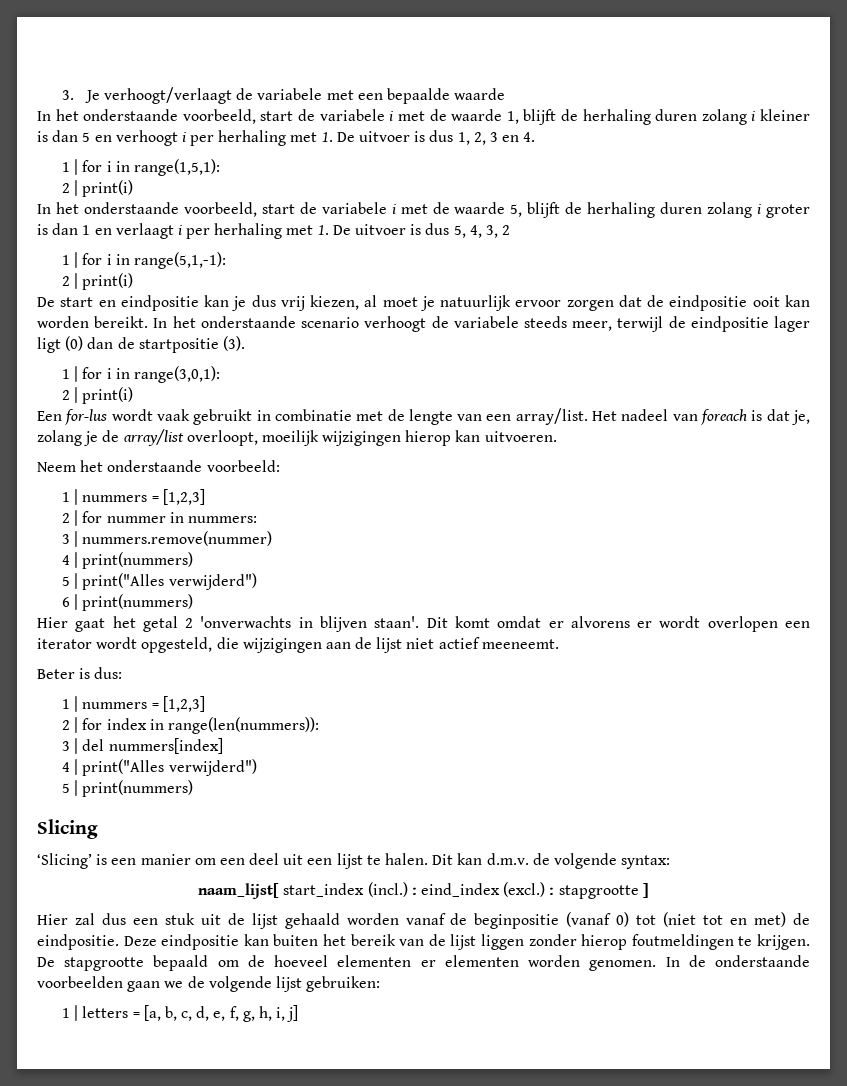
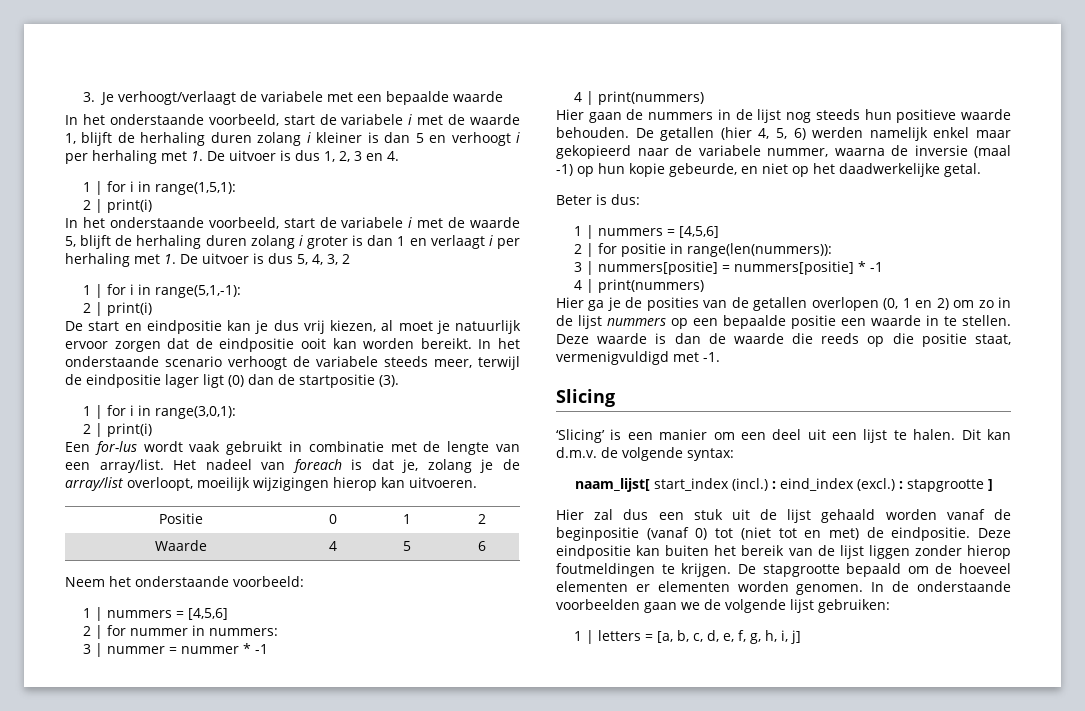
(557, 436) none -> [158,513,203,524] [328,514,337,524] [403,514,411,524] [478,514,486,524] [154,540,207,551] [328,541,337,551] [403,541,411,551] [478,541,486,551] // Positie | 0 | 1 | 2 // Waarde | 4 | 5 | 6
[162,489,205,505] [1,2,3] -> [187,608,228,620] [4,5,6]
[82,531,273,546] [61,552,194,569] [61,573,257,590] [61,594,194,611] [37,616,810,632] [37,637,559,653] nummers.remove(nummer) // 4 | print(nummers) // 5 | print("Alles verwijderd") // 6 | print(nummers) // Hier gaat het getal 2 'onverwachts in blijven staan'. Dit komt omdat er alvorens er wordt overlopen een iterator wordt opgesteld, die wijzigingen aan de lijst niet actief meeneemt. -> [106,643,268,654] [573,91,704,105] [556,109,1011,123] [556,127,1011,141] [556,145,1011,159] [556,163,981,177] nummer = nummer * -1 // 4 | print(nummers) // Hier gaan de nummers in de lijst nog steeds hun positieve waarde behouden. De getallen (hier 4, 5, 6) werden namelijk enkel maar gekopieerd naar de variabele nummer, waarna de inversie (maal -1) op hun kopie gebeurde, en niet op het daadwerkelijke getal.
[162,696,205,712] [61,717,147,733] [1,2,3] // 2 | for index -> [678,226,719,238] [573,243,666,257] [4,5,6] // 2 | for positie
[82,738,223,754] [61,759,257,776] [61,780,194,797] del nummers[index] // 4 | print("Alles verwijderd") // 5 | print(nummers) -> [597,261,883,275] [573,279,704,293] [556,297,1011,311] [556,315,1011,329] [556,333,1011,347] [556,351,720,365] nummers[positie] = nummers[positie] * -1 // 4 | print(nummers) // Hier ga je de posities van de getallen overlopen (0, 1 en 2) om zo in de lijst nummers op een bepaalde positie een waarde in te stellen. Deze waarde is dan de waarde die reeds op die positie staat, vermenigvuldigd met -1.

